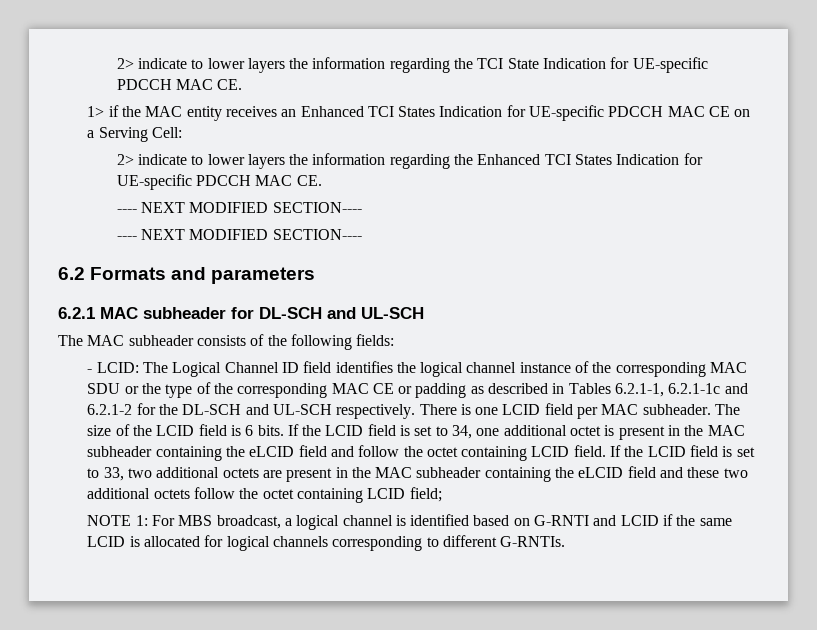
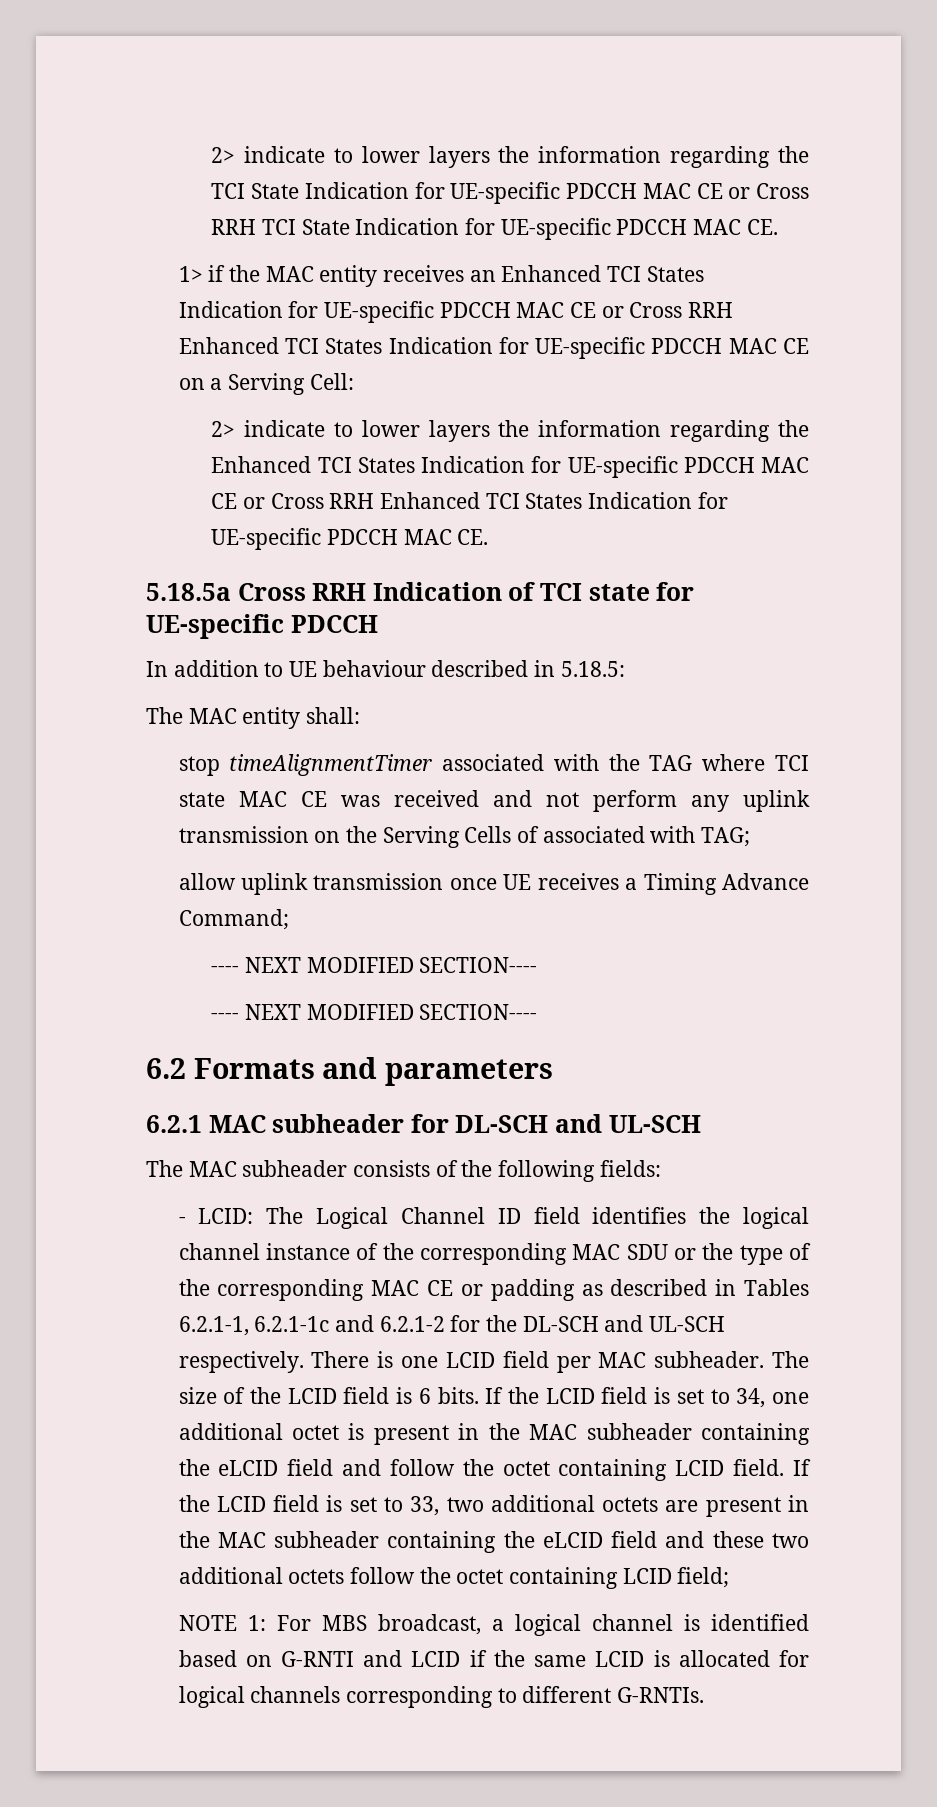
(213, 84) none -> [696,183,809,199] [211,218,741,240] CE or Cross RRH TCI State Indication for UE-specific PDCCH MAC
(731, 111) none -> [601,302,733,318] [178,337,809,359] or Cross RRH Enhanced TCI States Indication for UE-specific PDCCH MAC CE
[296,175,322,186] CE. -> [211,492,728,509] [211,528,489,550] [146,582,695,601] [146,614,378,639] [146,660,625,677] [146,707,361,729] [178,754,809,776] [178,790,810,812] [178,826,750,848] [178,873,809,895] [178,909,289,930] CE or Cross RRH Enhanced TCI States Indication for UE-specific PDCCH MAC CE. // 5.18.5a Cross RRH Indication of TCI state for UE-specific PDCCH // In addition to UE behaviour described in 5.18.5: // The MAC entity shall: // stop timeAlignmentTimer associated with the TAG where TCI state MAC CE was received and not perform any uplink transmission on the Serving Cells of associated with TAG; // allow uplink transmission once UE receives a Timing Advance Command;

